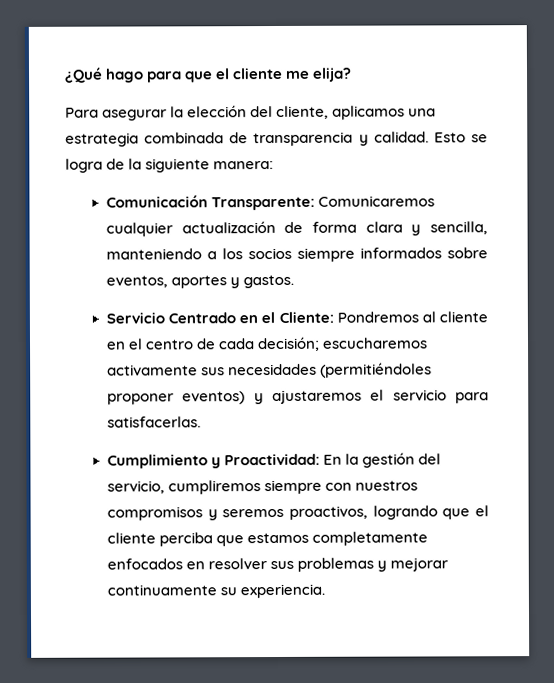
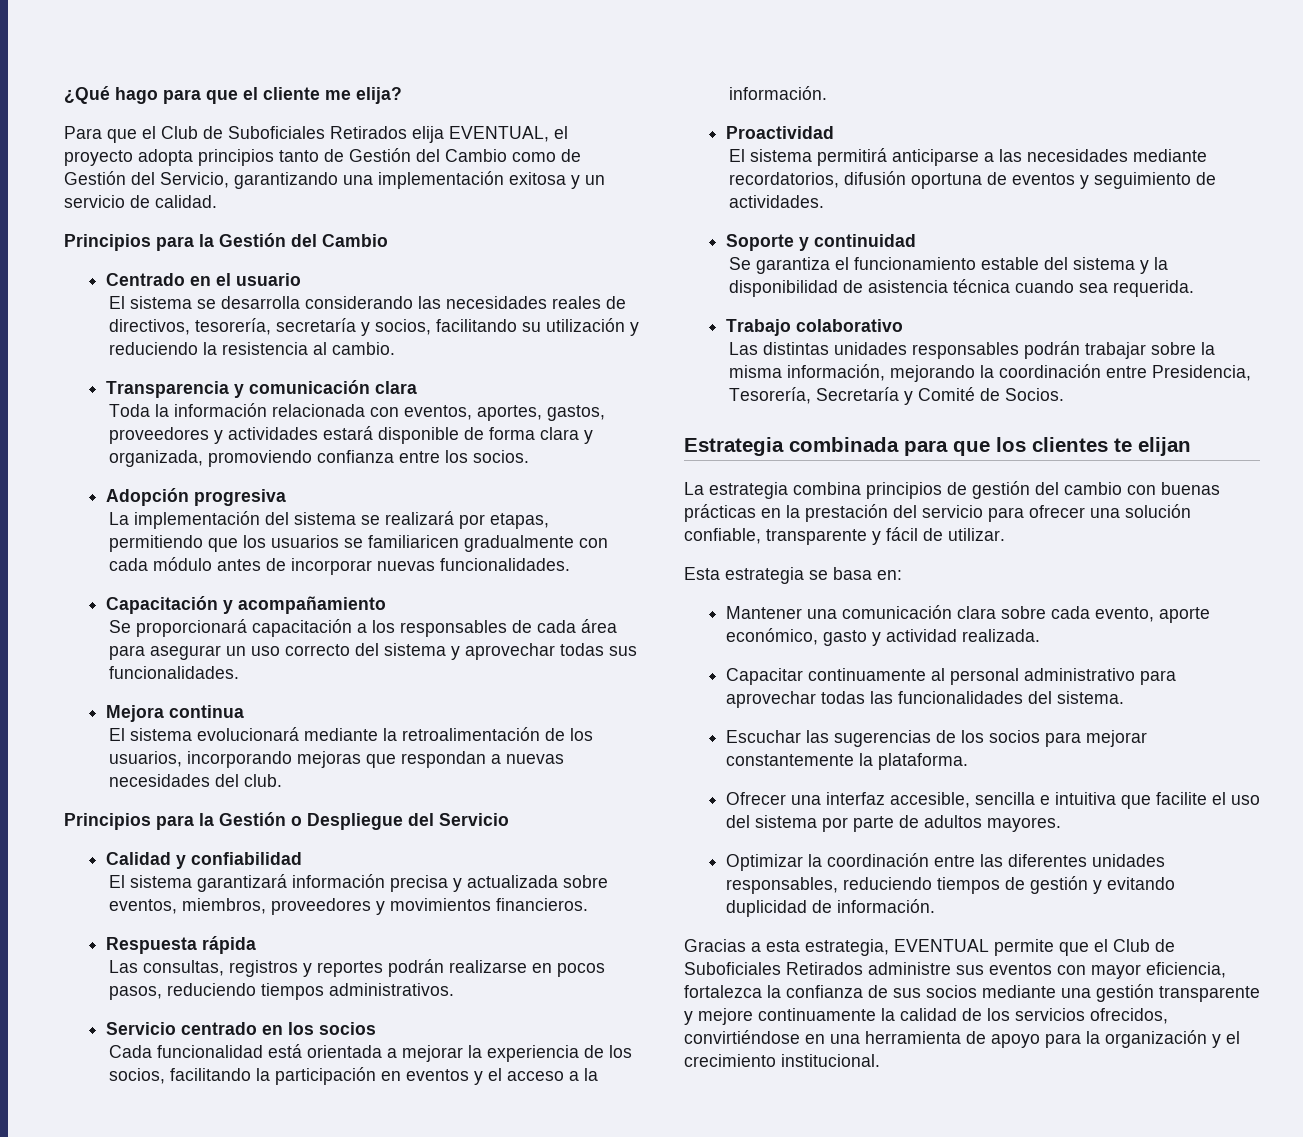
[102,105,437,121] [65,131,489,147] [65,158,275,173] [105,195,435,211] [105,221,488,237] [105,247,488,262] [105,274,295,289] [105,311,489,324] [105,336,429,352] [106,362,433,378] [106,389,489,405] [106,416,201,428] [106,452,442,469] [106,479,419,495] [106,505,489,521] [106,531,429,547] [106,557,449,572] [106,583,325,599] asegurar la elección del cliente, aplicamos una estrategia combinada de transparencia y calidad. Esto se logra de la siguiente manera: // Comunicación Transparente: Comunicaremos cualquier actualización de forma clara y sencilla, manteniendo a los socios siempre informados sobre eventos, aportes y gastos. // Servicio Centrado en el Cliente: Pondremos al cliente en el centro de cada decisión; escucharemos activamente sus necesidades (permitiéndoles proponer eventos) y ajustaremos el servicio para satisfacerlas. // Cumplimiento y Proactividad: En la gestión del servicio, cumpliremos siempre con nuestros compromisos y seremos proactivos, logrando que el cliente perciba que estamos completamente enfocados en resolver sus problemas y mejorar continuamente su experiencia. -> [107,126,568,143] [64,148,581,166] [64,171,605,189] [64,195,217,208] [64,233,388,251] [105,273,301,286] [109,296,627,309] [109,318,640,336] [109,342,396,355] [105,380,417,398] [109,403,606,421] [109,426,594,444] [109,450,530,467] [105,488,286,506] [109,511,550,529] [109,535,609,552] [109,557,571,575] [105,596,386,614] [109,619,618,637] [109,643,638,660] [109,666,240,679] [105,705,244,722] [109,727,594,741] [109,751,565,768] [109,774,283,787] [64,812,509,830] [105,852,302,869] [109,874,609,892] [109,898,589,915] [105,936,256,954] [109,959,606,977] [109,983,455,1000] [105,1022,376,1035] [109,1044,633,1062] [109,1067,599,1085] [729,86,828,100] [725,126,834,139] [729,148,1208,166] [729,171,1217,189] [729,195,825,208] [725,234,916,251] [729,257,1169,274] [729,279,1195,297] [725,319,903,336] [729,341,1216,359] [729,364,1252,382] [729,387,1065,405] [684,437,1191,456] [684,481,1220,499] [684,504,1191,522] [684,527,1005,545] [684,567,902,584] [725,605,1210,623] [725,628,1040,646] [725,668,1176,685] [725,691,1124,708] [725,730,1147,747] [725,753,968,770] [725,792,1260,809] [725,815,1061,832] [725,853,1165,871] [725,876,1175,894] [725,899,935,917] [684,939,1175,956] [684,962,1226,979] [684,984,1260,1002] [684,1008,1168,1025] [684,1030,1240,1048] [684,1054,880,1067] que el Club de Suboficiales Retirados elija EVENTUAL, el proyecto adopta principios tanto de Gestión del Cambio como de Gestión del Servicio, garantizando una implementación exitosa y un servicio de calidad. // Principios para la Gestión del Cambio // Centrado en el usuario // El sistema se desarrolla considerando las necesidades reales de directivos, tesorería, secretaría y socios, facilitando su utilización y reduciendo la resistencia al cambio. // Transparencia y comunicación clara // Toda la información relacionada con eventos, aportes, gastos, proveedores y actividades estará disponible de forma clara y organizada, promoviendo confianza entre los socios. // Adopción progresiva // La implementación del sistema se realizará por etapas, permitiendo que los usuarios se familiaricen gradualmente con cada módulo antes de incorporar nuevas funcionalidades. // Capacitación y acompañamiento // Se proporcionará capacitación a los responsables de cada área para asegurar un uso correcto del sistema y aprovechar todas sus funcionalidades. // Mejora continua // El sistema evolucionará mediante la retroalimentación de los usuarios, incorporando mejoras que respondan a nuevas necesidades del club. // Principios para la Gestión o Despliegue del Servicio // Calidad y confiabilidad // El sistema garantizará información precisa y actualizada sobre eventos, miembros, proveedores y movimientos financieros. // Respuesta rápida // Las consultas, registros y reportes podrán realizarse en pocos pasos, reduciendo tiempos administrativos. // Servicio centrado en los socios // Cada funcionalidad está orientada a mejorar la experiencia de los socios, facilitando la participación en eventos y el acceso a la información. // Proactividad // El sistema permitirá anticiparse a las necesidades mediante recordatorios, difusión oportuna de eventos y seguimiento de actividades. // Soporte y continuidad // Se garantiza el funcionamiento estable del sistema y la disponibilidad de asistencia técnica cuando sea requerida. // Trabajo colaborativo // Las distintas unidades responsables podrán trabajar sobre la misma información, mejorando la coordinación entre Presidencia, Tesorería, Secretaría y Comité de Socios. // Estrategia combinada para que los clientes te elijan // La estrategia combina principios de gestión del cambio con buenas prácticas en la prestación del servicio para ofrecer una solución confiable, transparente y fácil de utilizar. // Esta estrategia se basa en: // Mantener una comunicación clara sobre cada evento, aporte económico, gasto y actividad realizada. // Capacitar continuamente al personal administrativo para aprovechar todas las funcionalidades del sistema. // Escuchar las sugerencias de los socios para mejorar constantemente la plataforma. // Ofrecer una interfaz accesible, sencilla e intuitiva que facilite el uso del sistema por parte de adultos mayores. // Optimizar la coordinación entre las diferentes unidades responsables, reduciendo tiempos de gestión y evitando duplicidad de información. // Gracias a esta estrategia, EVENTUAL permite que el Club de Suboficiales Retirados administre sus eventos con mayor eficiencia, fortalezca la confianza de sus socios mediante una gestión transparente y mejore continuamente la calidad de los servicios ofrecidos, convirtiéndose en una herramienta de apoyo para la organización y el crecimiento institucional.

